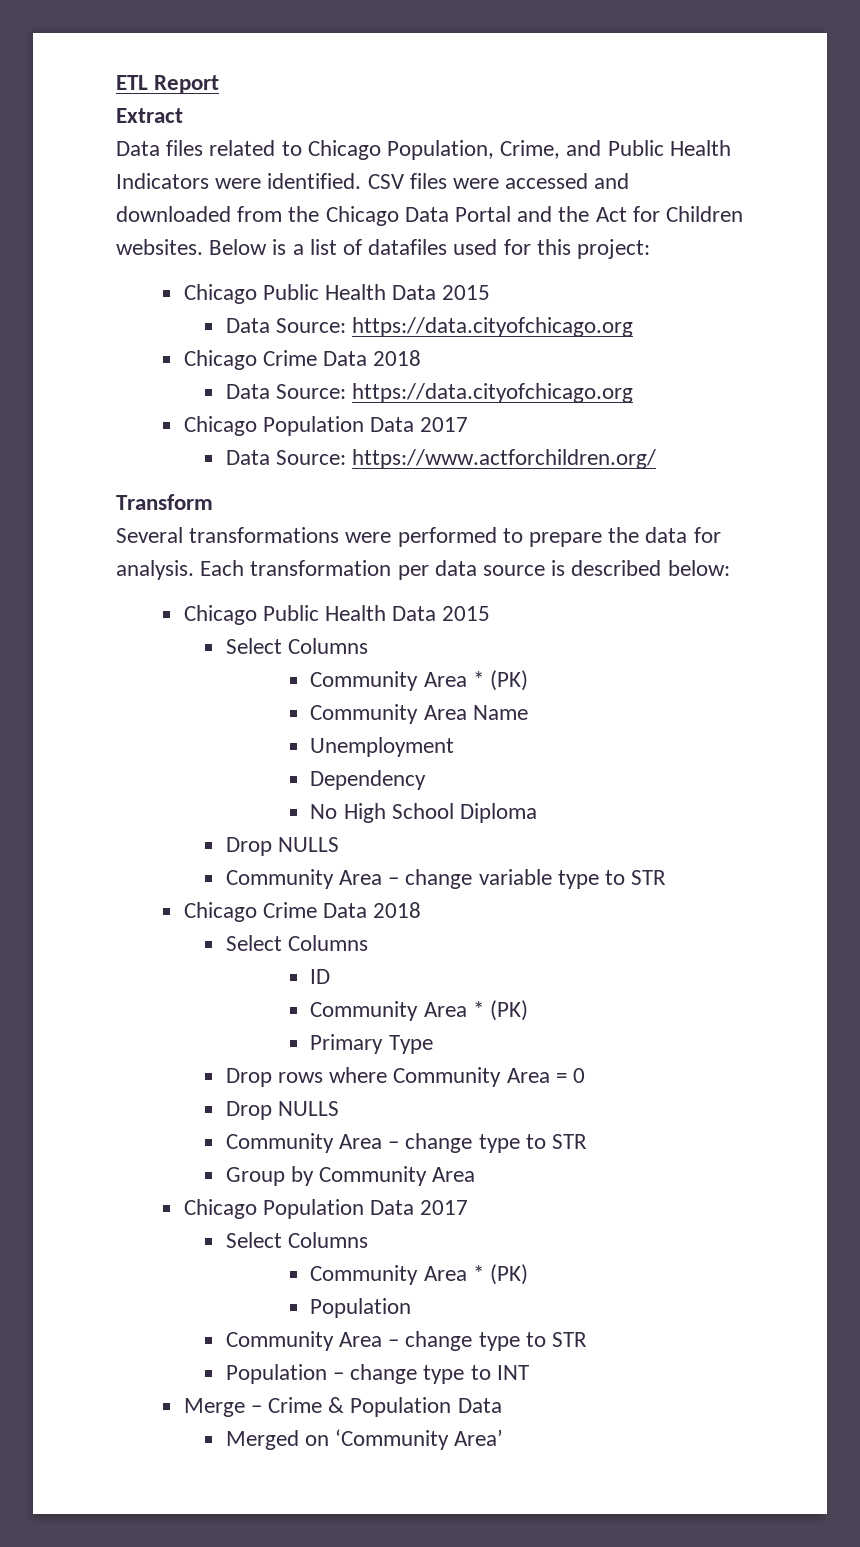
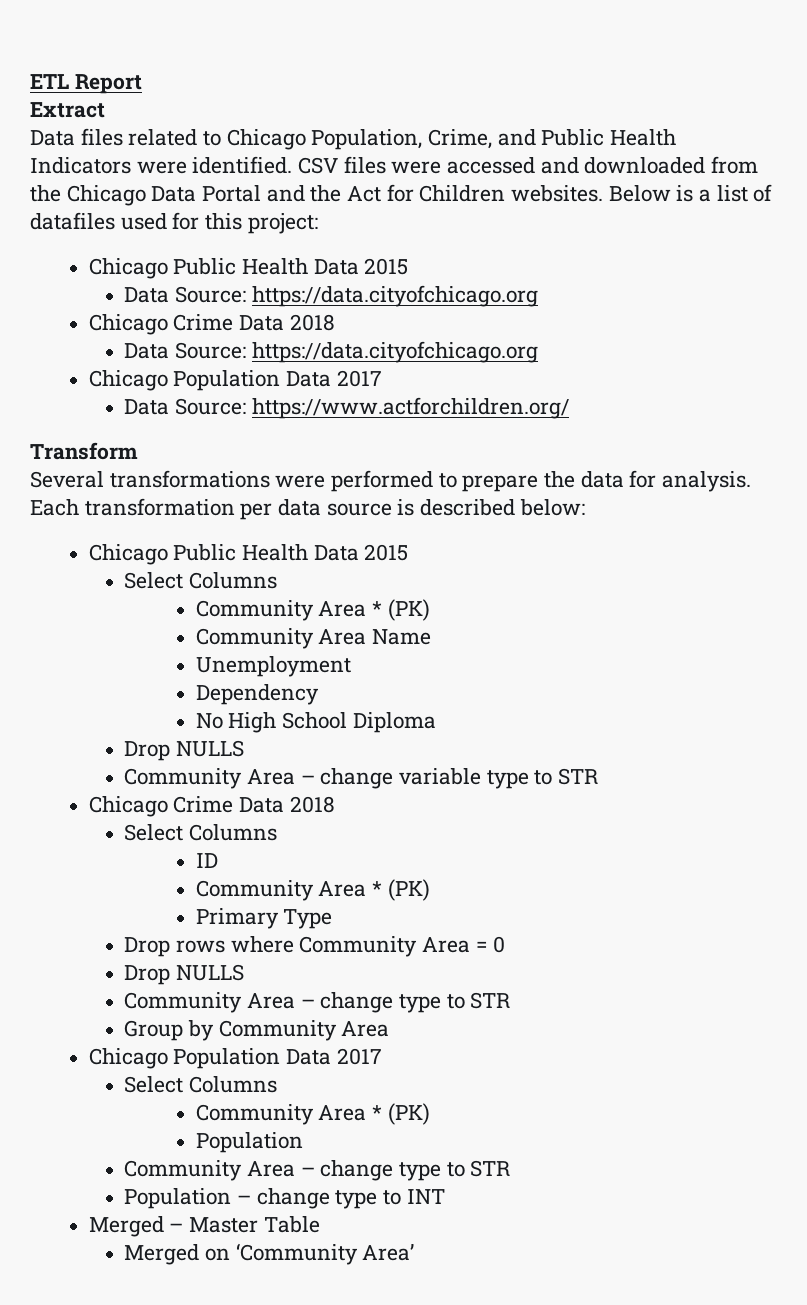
[183,1397,502,1417] Merge – Crime & Population Data -> [88,1216,320,1237] Merged – Master Table

